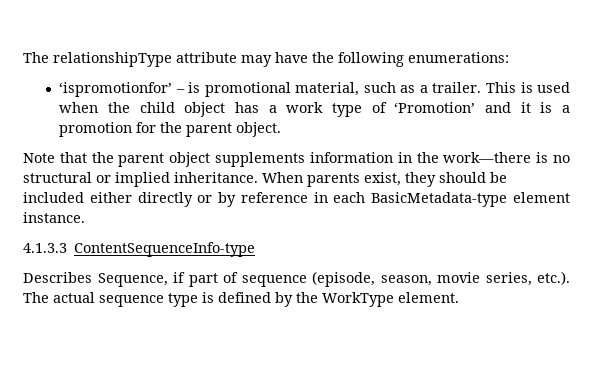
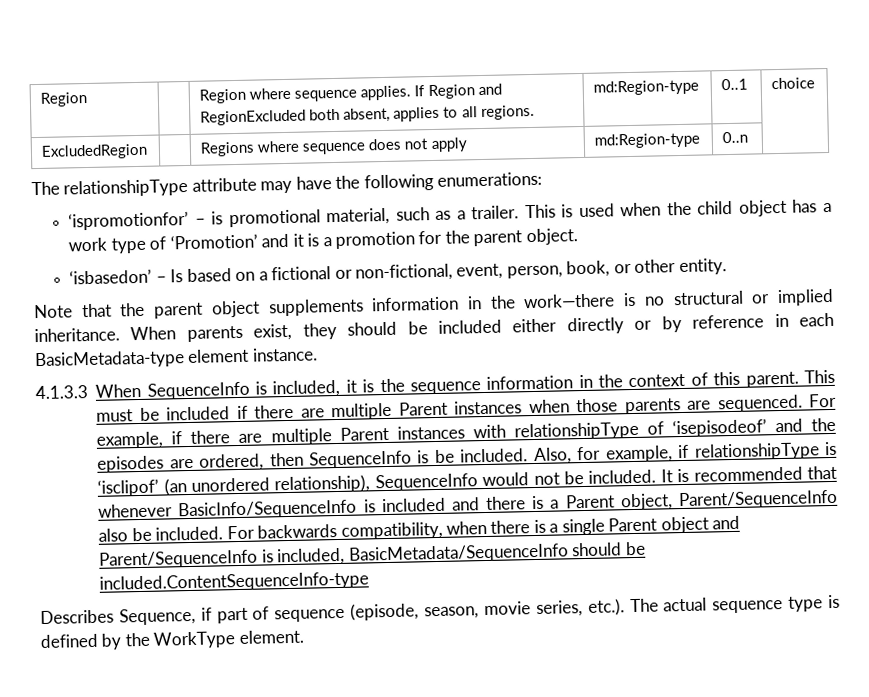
(23, 57) none -> [40,91,89,107] [199,83,502,104] [200,104,535,126] [593,79,700,96] [721,78,749,91] [771,77,816,90] [41,143,149,160] [200,137,468,157] [594,132,701,149] [722,131,749,144] Region | | Region where sequence applies. If Region and RegionExcluded both absent, applies to all regions. | md:Region-type | 0..1 | choice // ExcludedRegion | | Regions where sequence does not apply | md:Region-type | 0..n | //
(282, 129) none -> [69,258,727,285] // ‘isbasedon’ – Is based on a fictional or non-fictional, event, person, book, or other entity.
[74,242,256,257] ContentSequenceInfo-type -> [95,369,835,400] [96,393,837,422] [96,417,836,449] [97,441,838,473] [97,465,838,497] [98,489,838,520] [98,515,741,542] [99,541,646,569] [99,571,370,593] When SequenceInfo is included, it is the sequence information in the context of this parent. This must be included if there are multiple Parent instances when those parents are sequenced. For example, if there are multiple Parent instances with relationshipType of ‘isepisodeof’ and the episodes are ordered, then SequenceInfo is be included. Also, for example, if relationshipType is ‘isclipof’ (an unordered relationship), SequenceInfo would not be included. It is recommended that whenever BasicInfo/SequenceInfo is included and there is a Parent object, Parent/SequenceInfo also be included. For backwards compatibility, when there is a single Parent object and Parent/SequenceInfo is included, BasicMetadata/SequenceInfo should be included.ContentSequenceInfo-type

